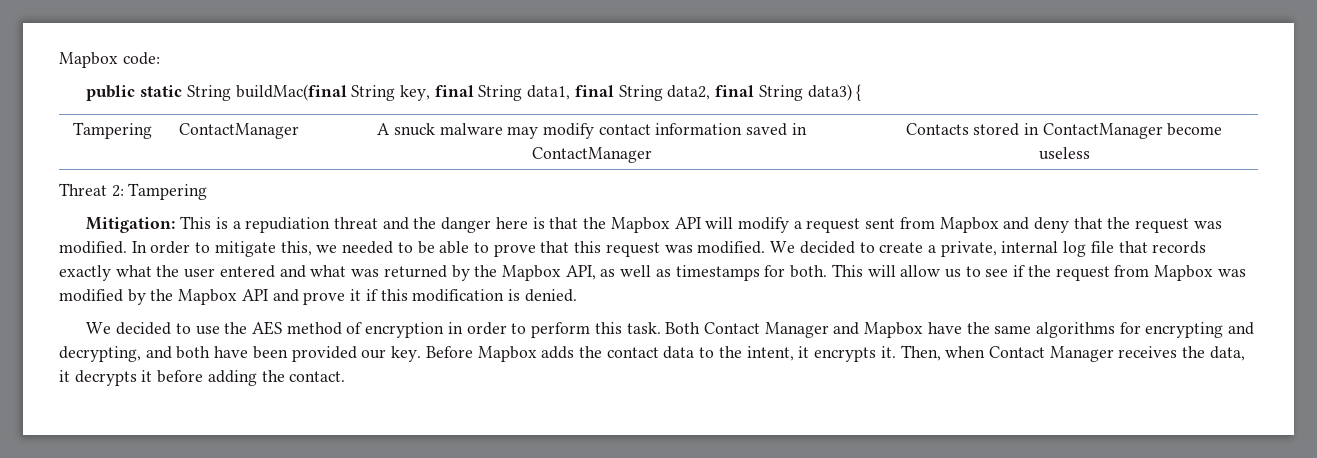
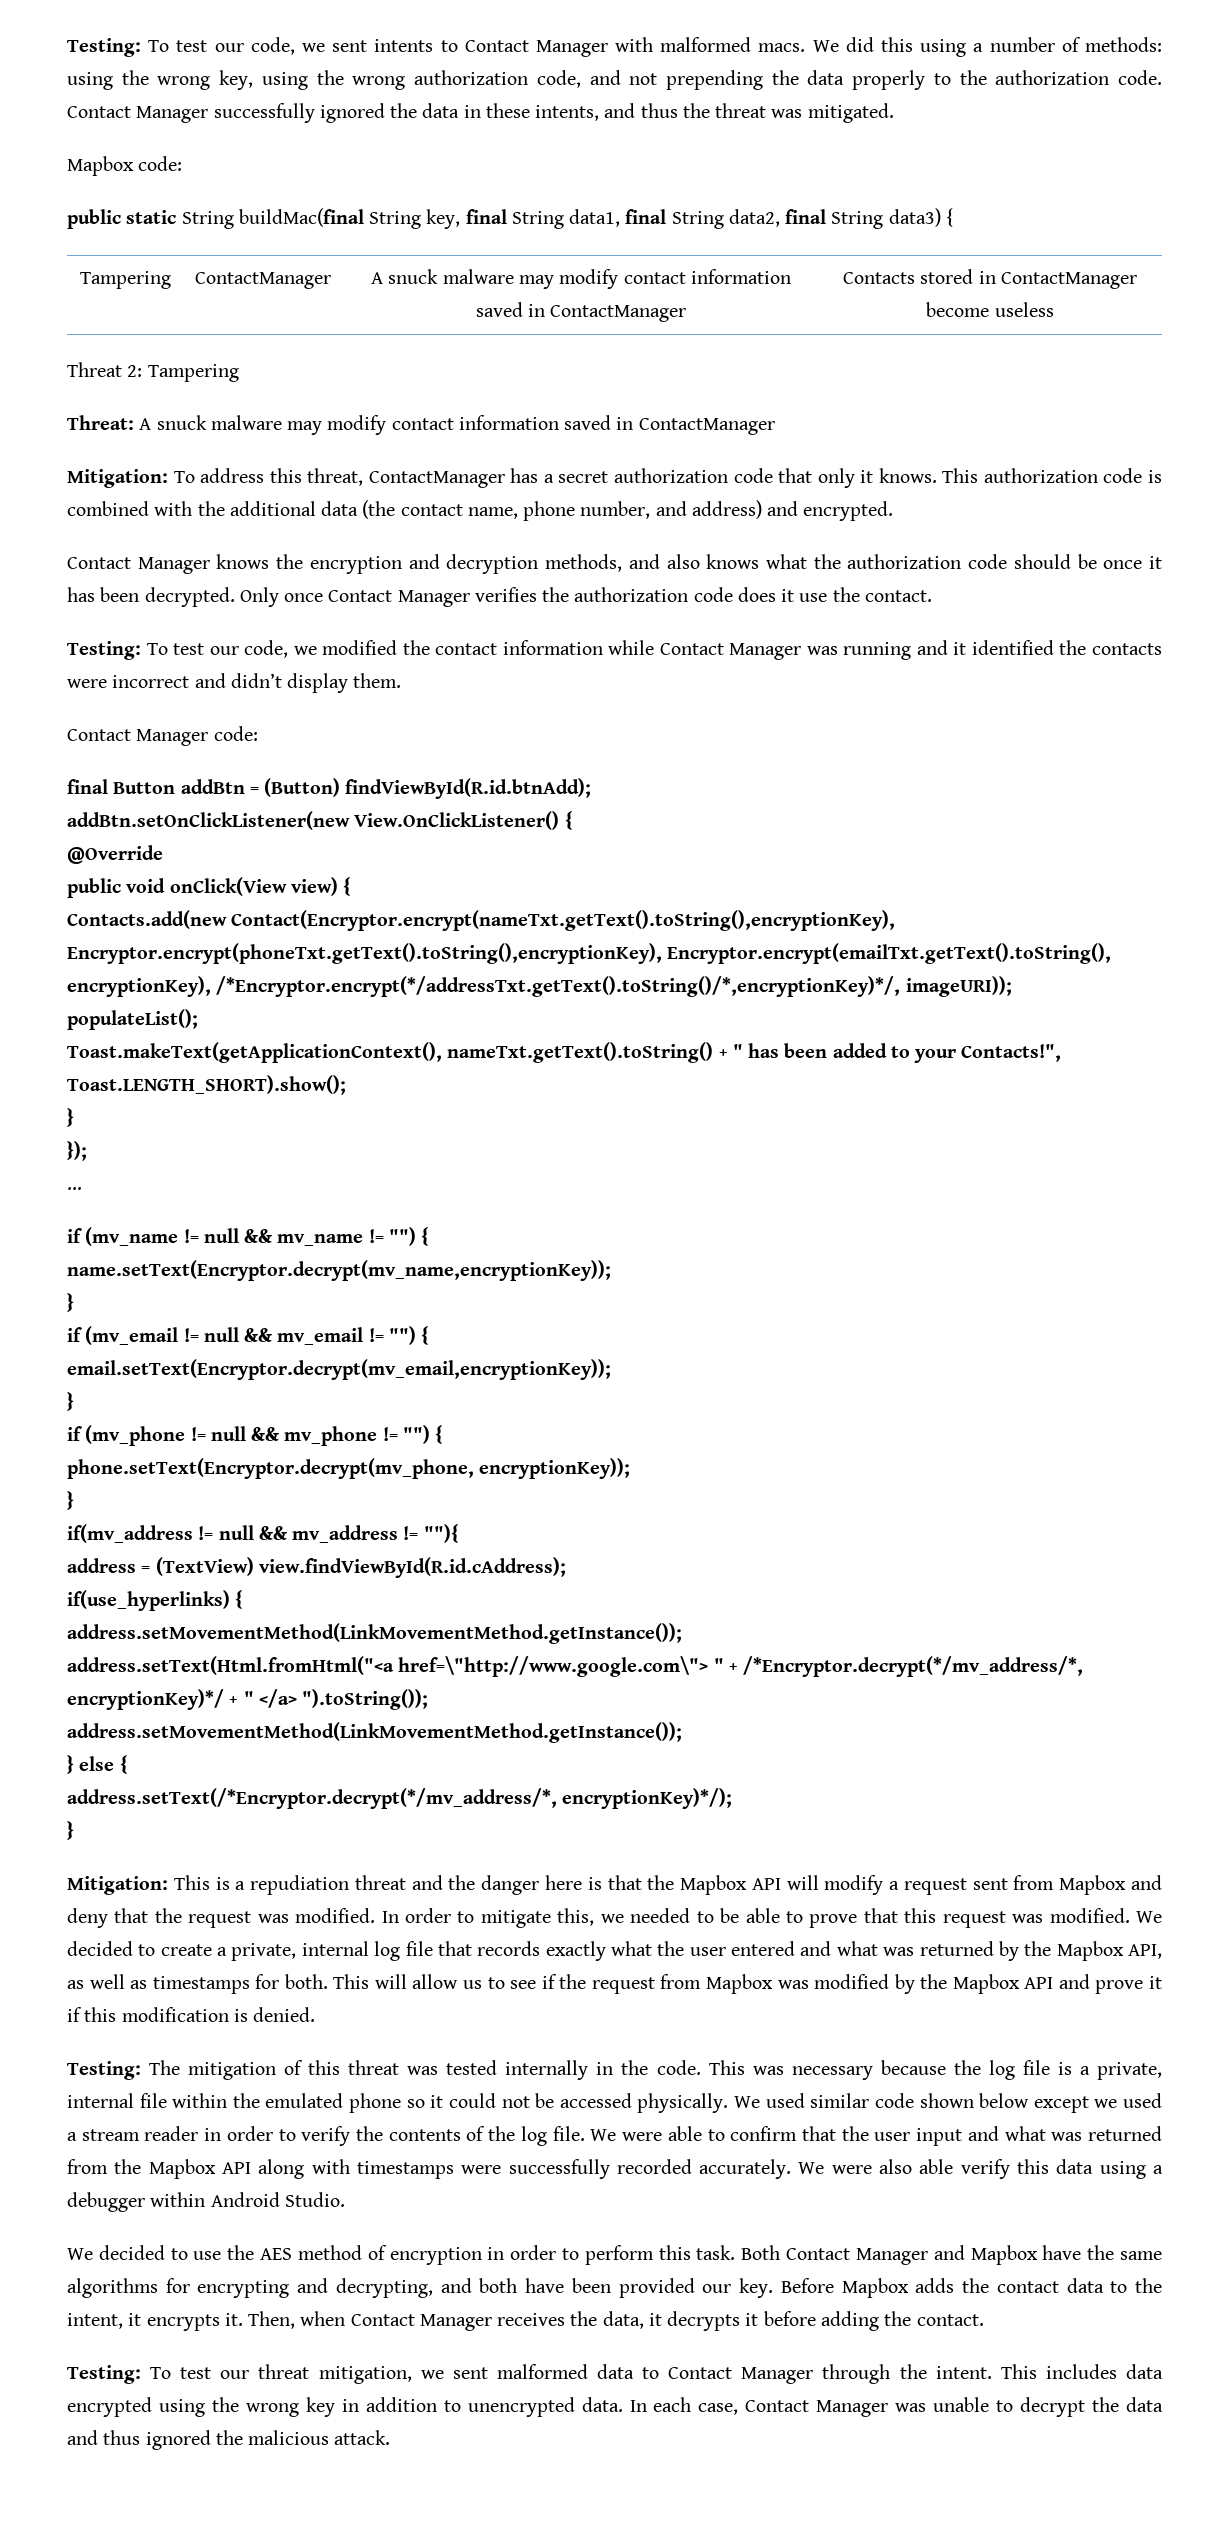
(59, 60) none -> [67,37,1162,57] [67,70,1162,90] [67,103,894,123] Testing: To test our code, we sent intents to Contact Manager with malformed macs. We did this using a number of methods: using the wrong key, using the wrong authorization code, and not prepending the data properly to the authorization code. Contact Manager successfully ignored the data in these intents, and thus the threat was mitigated. //
(208, 191) none -> [67,415,775,435] [67,468,1162,488] [67,500,894,521] [67,554,1162,574] [67,587,932,607] [67,640,1162,660] [67,673,402,693] [67,726,258,746] [67,778,592,799] [67,811,572,830] [67,845,163,864] [67,877,351,898] [67,910,896,931] [67,943,1112,964] [67,976,1012,997] [67,1009,198,1030] [67,1042,1062,1063] [67,1075,346,1095] [67,1108,74,1127] [67,1141,87,1161] [67,1187,82,1190] [67,1227,429,1246] [67,1260,611,1281] [67,1293,74,1312] [67,1326,429,1345] [67,1359,611,1380] [67,1392,74,1411] [67,1425,443,1446] [67,1458,631,1479] [67,1491,74,1510] [67,1524,458,1543] [67,1557,566,1578] [67,1590,243,1611] [67,1623,682,1644] [67,1656,1084,1677] [67,1689,429,1710] [67,1722,682,1743] [67,1755,127,1774] [67,1788,733,1809] [67,1821,74,1840] // Threat: A snuck malware may modify contact information saved in ContactManager // Mitigation: To address this threat, ContactManager has a secret authorization code that only it knows. This authorization code is combined with the additional data (the contact name, phone number, and address) and encrypted. // Contact Manager knows the encryption and decryption methods, and also knows what the authorization code should be once it has been decrypted. Only once Contact Manager verifies the authorization code does it use the contact. // Testing: To test our code, we modified the contact information while Contact Manager was running and it identified the contacts were incorrect and didn’t display them. // Contact Manager code: // final Button addBtn = (Button) findViewById(R.id.btnAdd); // addBtn.setOnClickListener(new View.OnClickListener() { // @Override // public void onClick(View view) { // Contacts.add(new Contact(Encryptor.encrypt(nameTxt.getText().toString(),encryptionKey), Encryptor.encrypt(phoneTxt.getText().toString(),encryptionKey), Encryptor.encrypt(emailTxt.getText().toString(), encryptionKey), /*Encryptor.encrypt(*/addressTxt.getText().toString()/*,encryptionKey)*/, imageURI)); // populateList(); // Toast.makeText(getApplicationContext(), nameTxt.getText().toString() + " has been added to your Contacts!", Toast.LENGTH_SHORT).show(); // } // }); // ... // if (mv_name != null && mv_name != "") { // name.setText(Encryptor.decrypt(mv_name,encryptionKey)); // } // if (mv_email != null && mv_email != "") { // email.setText(Encryptor.decrypt(mv_email,encryptionKey)); // } // if (mv_phone != null && mv_phone != "") { // phone.setText(Encryptor.decrypt(mv_phone, encryptionKey)); // } // if(mv_address != null && mv_address != ""){ // address = (TextView) view.findViewById(R.id.cAddress); // if(use_hyperlinks) { // address.setMovementMethod(LinkMovementMethod.getInstance()); // address.setText(Html.fromHtml("<a href=\"http://www.google.com\"> " + /*Encryptor.decrypt(*/mv_address/*, encryptionKey)*/ + " </a> ").toString()); // address.setMovementMethod(LinkMovementMethod.getInstance()); // } else { // address.setText(/*Encryptor.decrypt(*/mv_address/*, encryptionKey)*/); // }
(577, 295) none -> [67,2060,1162,2080] [67,2093,1162,2113] [67,2126,1163,2146] [67,2159,1163,2179] [67,2192,345,2212] // Testing: The mitigation of this threat was tested internally in the code. This was necessary because the log file is a private, internal file within the emulated phone so it could not be accessed physically. We used similar code shown below except we used a stream reader in order to verify the contents of the log file. We were able to confirm that the user input and what was returned from the Mapbox API along with timestamps were successfully recorded accurately. We were also able verify this data using a debugger within Android Studio.
(346, 376) none -> [67,2364,1163,2384] [67,2397,1164,2417] [67,2430,391,2450] // Testing: To test our threat mitigation, we sent malformed data to Contact Manager through the intent. This includes data encrypted using the wrong key in addition to unencrypted data. In each case, Contact Manager was unable to decrypt the data and thus ignored the malicious attack.

